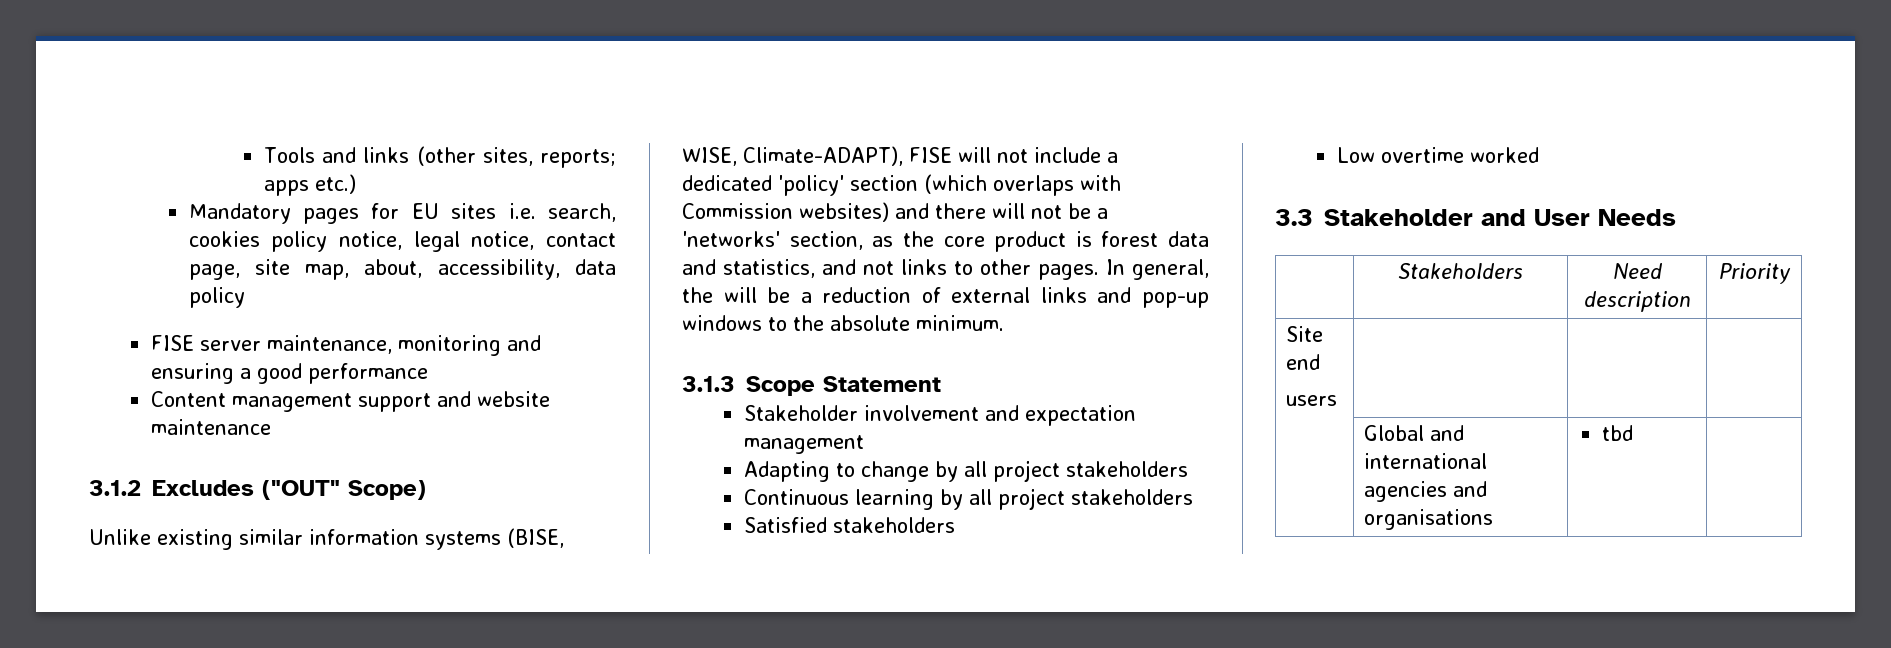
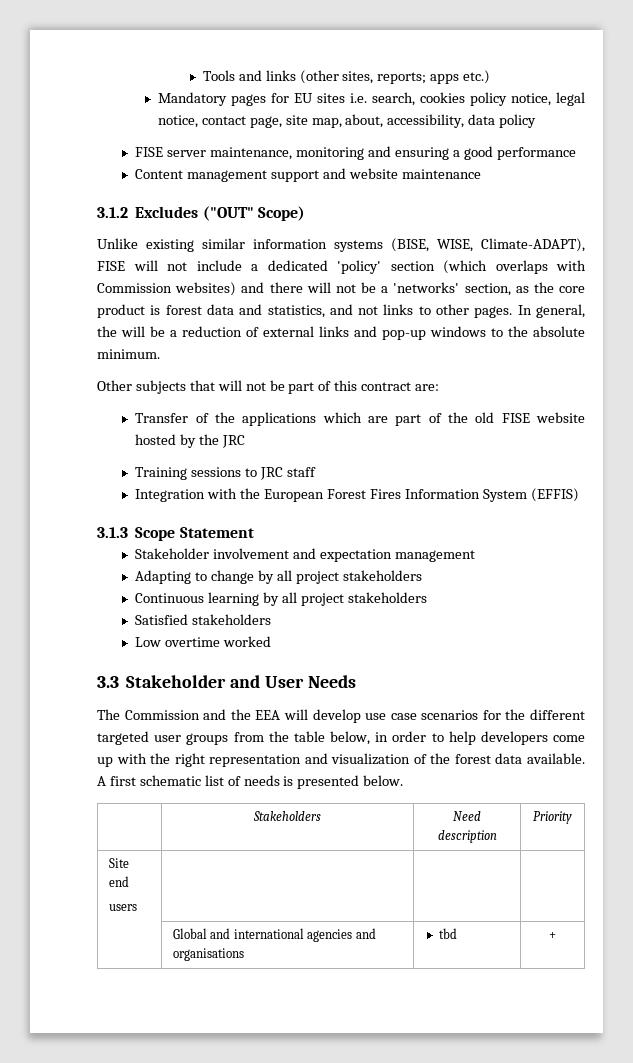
(1004, 323) none -> [97,380,440,394] [135,412,585,426] [135,434,246,448] [135,467,317,480] [135,488,579,502] // Other subjects that will not be part of this contract are: // Transfer of the applications which are part of the old FISE website hosted by the JRC // Training sessions to JRC staff // Integration with the European Forest Fires Information System (EFFIS)
(1676, 217) none -> [97,709,585,723] [97,731,585,745] [97,753,585,767] [97,775,404,789] // The Commission and the EEA will develop use case scenarios for the different targeted user groups from the table below, in order to help developers come up with the right representation and visualization of the forest data available. A first schematic list of needs is presented below.
(1634, 433) none -> [549,932,556,939] +

